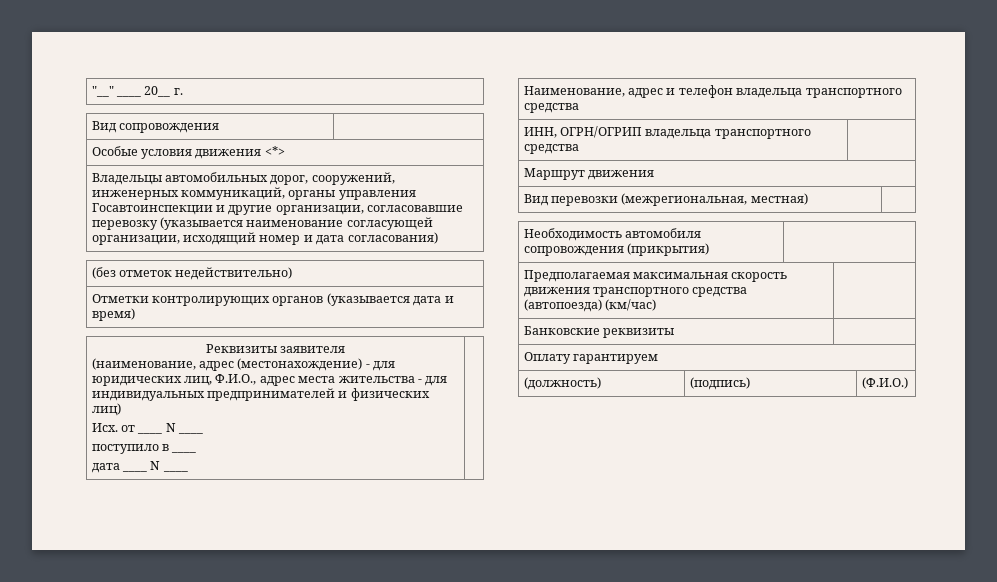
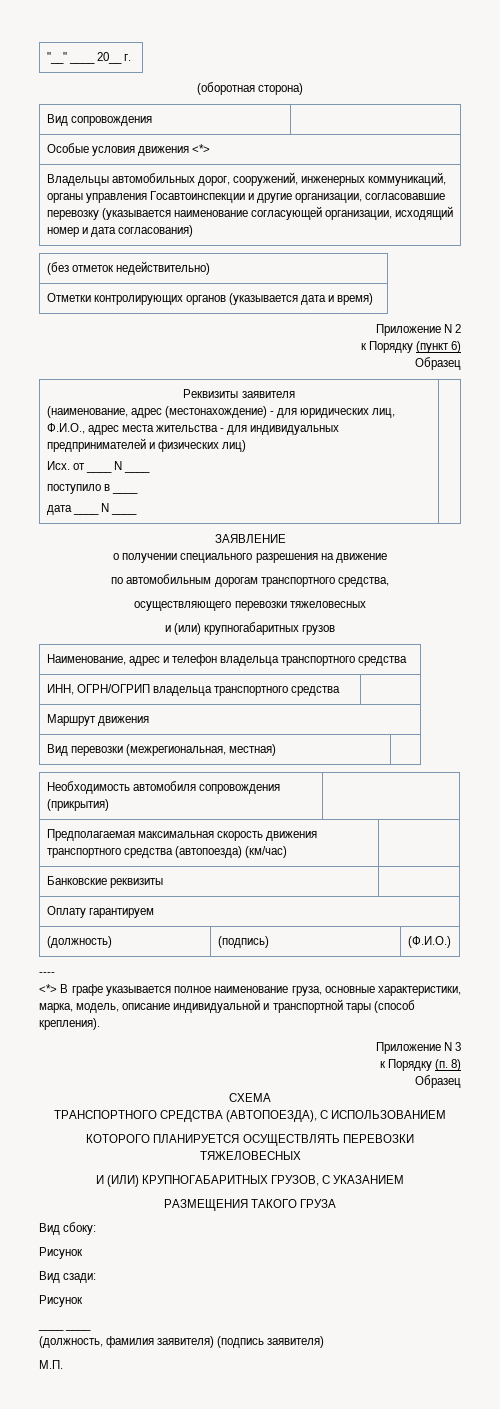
(183, 91) none -> [196,82,304,95] // (оборотная сторона)
(135, 314) none -> [375,324,461,336] [360,341,462,353] [415,357,461,370] // Приложение N 2 // к Порядку (пункт 6) // Образец
(188, 471) none -> [214,534,286,543] [113,553,387,563] [111,574,389,587] [134,601,366,611] [164,622,336,635] // ЗАЯВЛЕНИЕ // о получении специального разрешения на движение // по автомобильным дорогам транспортного средства, // осуществляющего перевозки тяжеловесных // и (или) крупногабаритных грузов
(908, 383) none -> [39,972,55,976] [39,984,461,996] [39,999,415,1013] [39,1018,100,1030] [375,1042,461,1054] [379,1059,462,1071] [415,1075,461,1088] [229,1093,271,1102] [53,1110,447,1122] [86,1134,414,1146] [199,1151,301,1160] [95,1175,405,1187] [163,1199,337,1211] [39,1222,97,1235] [39,1247,83,1259] [39,1271,97,1283] [39,1295,83,1307] [38,1328,92,1331] [39,1336,325,1348] [39,1360,63,1369] // ---- // <*> В графе указывается полное наименование груза, основные характеристики, марка, модель, описание индивидуальной и транспортной тары (способ крепления). // Приложение N 3 // к Порядку (п. 8) // Образец // СХЕМА // ТРАНСПОРТНОГО СРЕДСТВА (АВТОПОЕЗДА), С ИСПОЛЬЗОВАНИЕМ // КОТОРОГО ПЛАНИРУЕТСЯ ОСУЩЕСТВЛЯТЬ ПЕРЕВОЗКИ ТЯЖЕЛОВЕСНЫХ // И (ИЛИ) КРУПНОГАБАРИТНЫХ ГРУЗОВ, С УКАЗАНИЕМ // РАЗМЕЩЕНИЯ ТАКОГО ГРУЗА // Вид сбоку: // Рисунок // Вид сзади: // Рисунок // ____ ____ // (должность, фамилия заявителя) (подпись заявителя) // М.П.

